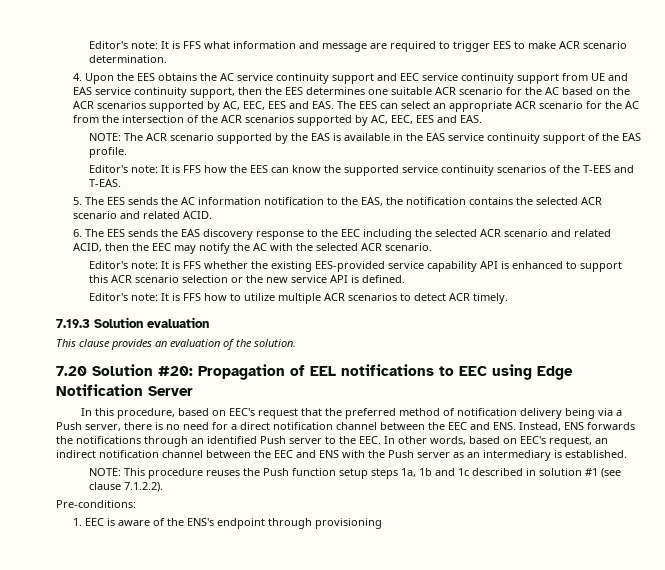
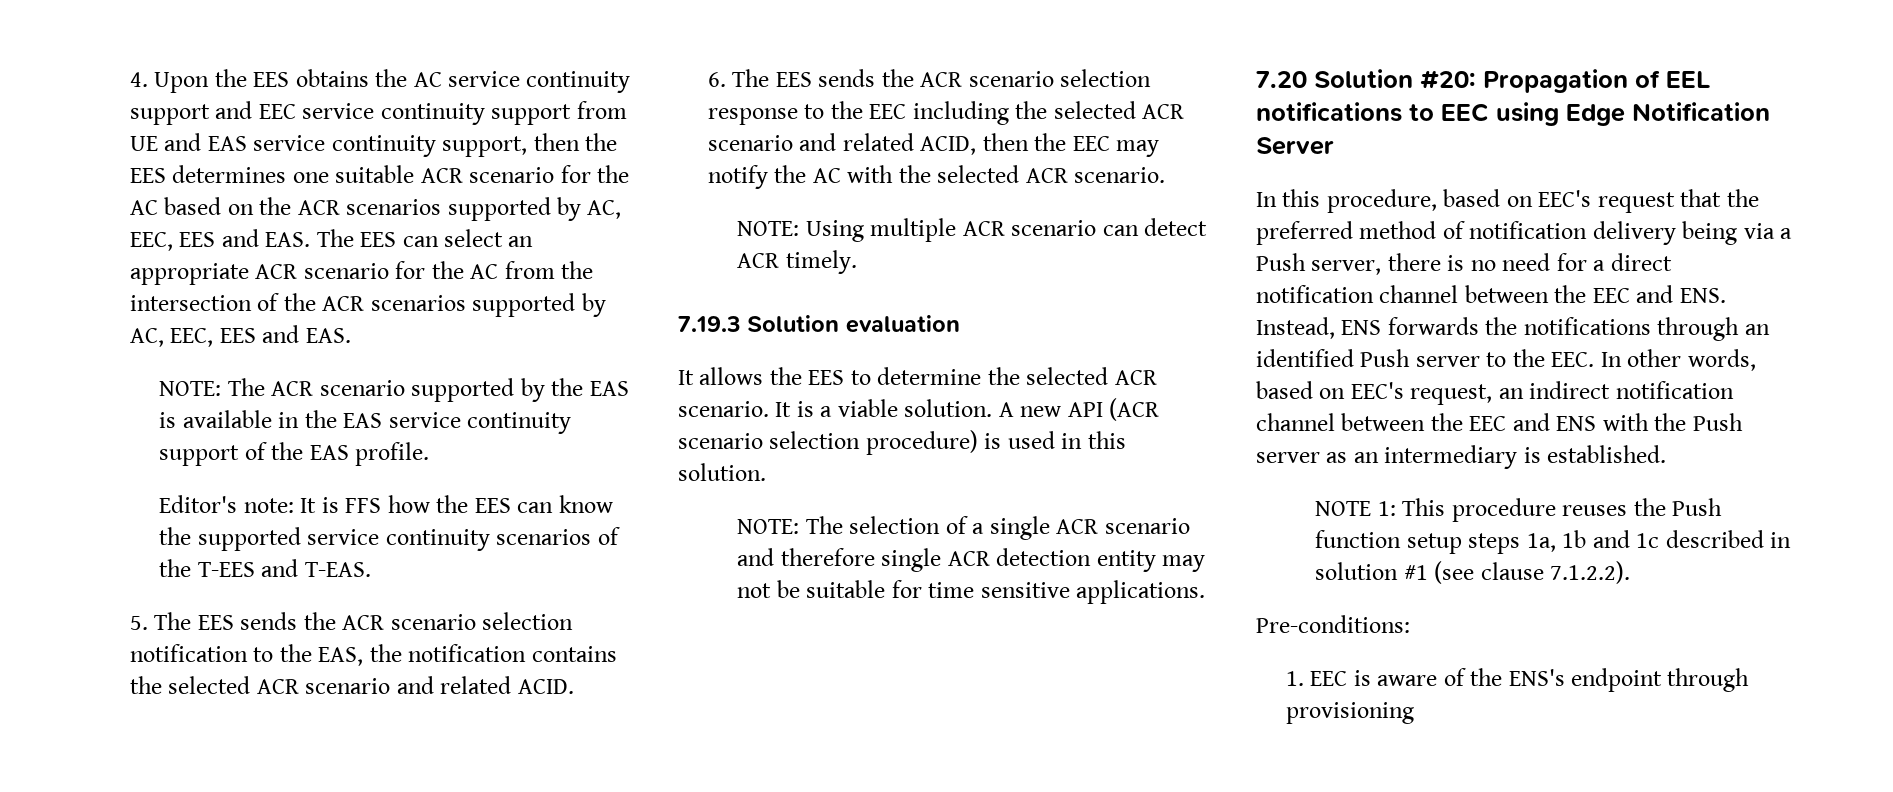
[89,41,628,52] [89,55,168,63] Editor's note: It is FFS what information and message are required to trigger EES to make ACR scenario determination. // -> (129, 79) none
[180,197,261,205] AC information -> [342,612,573,630] ACR scenario selection
[180,229,253,240] EAS discovery -> [920,69,1151,87] ACR scenario selection
[89,261,623,272] [89,275,406,283] [89,293,412,304] Editor's note: It is FFS whether the existing EES-provided service capability API is enhanced to support this ACR scenario selection or the new service API is defined. // Editor's note: It is FFS how to utilize multiple ACR scenarios to -> [737,218,1139,242] NOTE: Using multiple ACR scenario can
[56,339,296,350] This clause provides an evaluation of the solution. -> [678,367,1157,385] [678,398,1160,421] [678,430,1126,455] [678,463,766,481] [737,516,1190,540] [737,548,1206,572] [737,580,1206,604] It allows the EES to determine the selected ACR scenario. It is a viable solution. A new API (ACR scenario selection procedure) is used in this solution. // NOTE: The selection of a single ACR scenario and therefore single ACR detection entity may not be suitable for time sensitive applications.
[89,468,122,476] NOTE: -> [1315,501,1396,516] NOTE 1:

